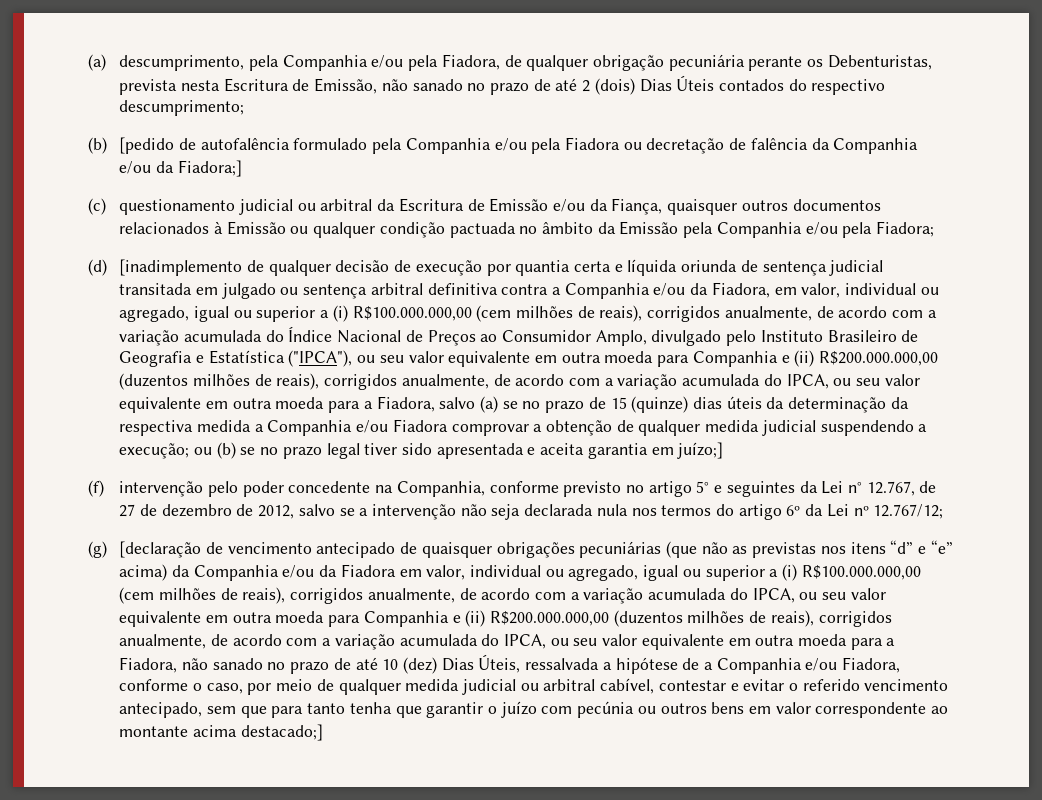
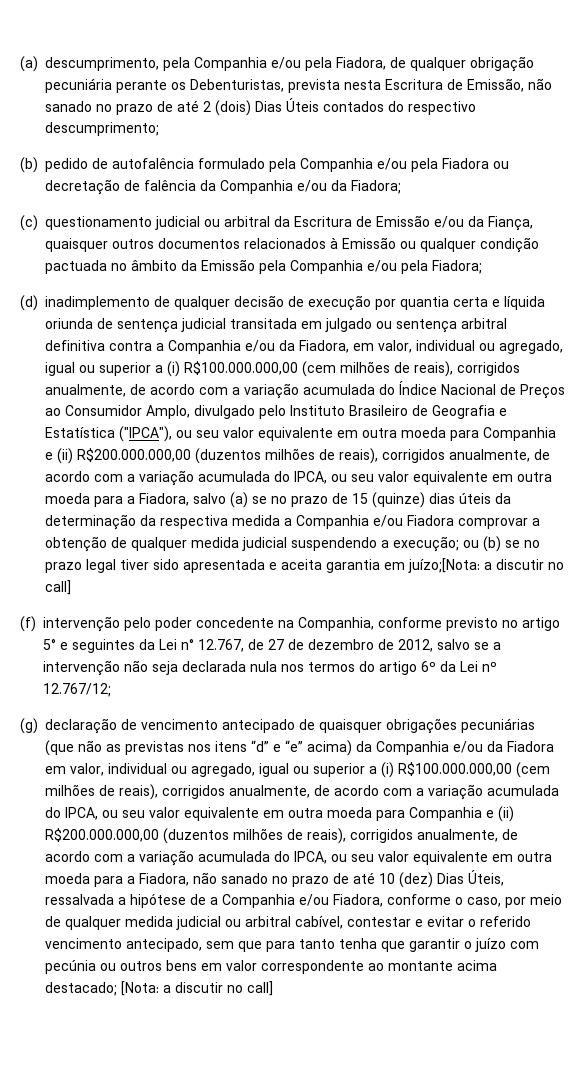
[119,137,175,154] [pedido -> [45,158,88,172] pedido
[177,160,242,177] Fiadora;] -> [351,180,401,194] Fiadora;
[119,259,243,276] [inadimplemento -> [45,296,150,310] inadimplemento
[677,442,724,459] juízo;] -> [408,558,564,573] [45,580,71,595] juízo;[Nota: a discutir no call]
[119,541,202,558] [declaração -> [45,718,117,734] declaração
[240,724,323,741] destacado;] -> [45,981,273,996] destacado; [Nota: a discutir no call]

